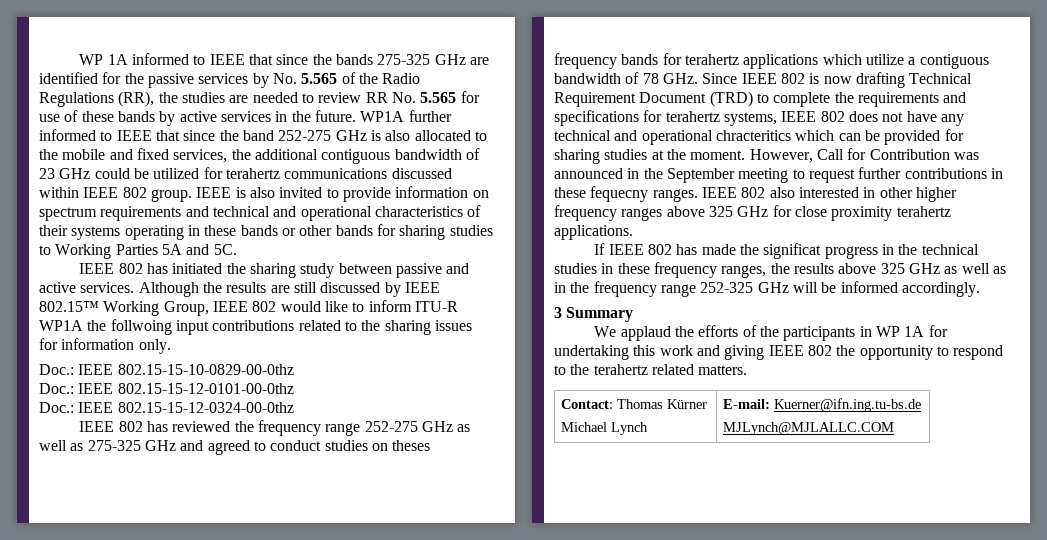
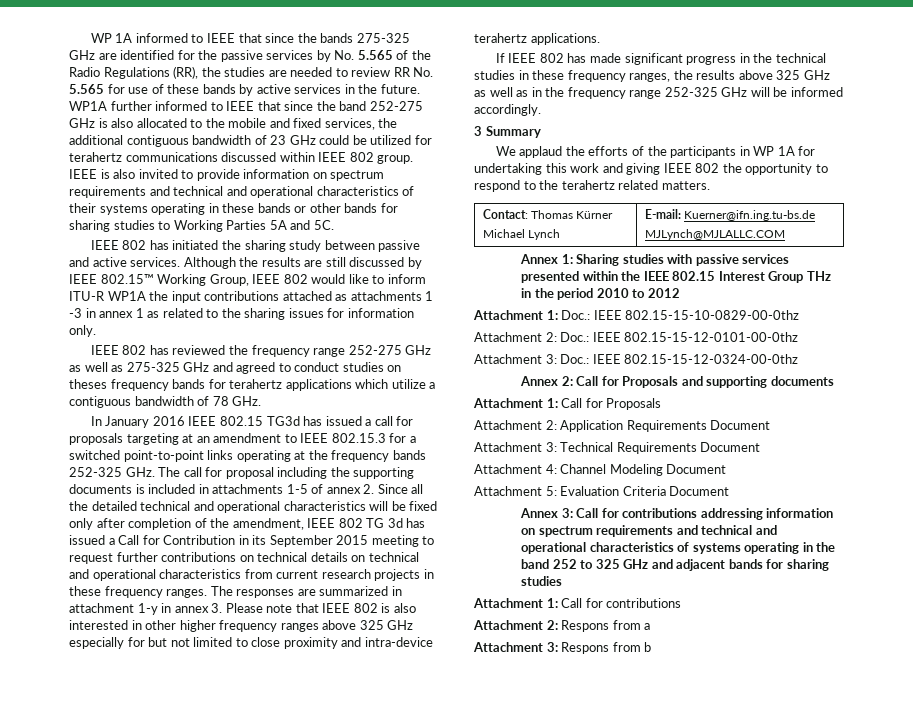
[110,319,172,335] follwoing -> (169, 296) none
(295, 325) none -> [282,291,434,301] [69,308,160,318] attached as attachments 1 -3 in annex 1 as
[39,364,294,375] [39,383,294,394] [39,402,294,413] // Doc.: IEEE 802.15-15-10-0829-00-0thz // Doc.: IEEE 802.15-15-12-0101-00-0thz // Doc.: IEEE 802.15-15-12-0324-00-0thz -> (96, 331) none
[702,72,973,88] [554,91,967,107] [554,110,964,126] [554,129,964,145] [554,148,979,164] [554,168,735,183] Since IEEE 802 is now drafting Technical Requirement Document (TRD) to complete the requirements and specifications for terahertz systems, IEEE 802 does not have any technical and operational chracteritics which can be provided for sharing studies at the moment. However, Call for Contribution was announced in the September -> [90,416,414,428] [69,433,416,445] [69,450,426,462] [69,467,415,479] [69,484,424,494] [69,501,438,513] [69,518,426,530] [69,535,369,547] // In January 2016 IEEE 802.15 TG3d has issued a call for proposals targeting at an amendment to IEEE 802.15.3 for a switched point-to-point links operating at the frequency bands 252-325 GHz. The call for proposal including the supporting documents is included in attachments 1-5 of annex 2. Since all the detailed technical and operational characteristics will be fixed only after completion of the amendment, IEEE 802 TG 3d has issued a Call for Contribution in its September 2015
[990,168,1003,179] [554,186,766,202] in these fequecny ranges. IEEE 802 -> [239,552,419,562] [69,569,434,581] [69,586,402,598] [69,603,391,615] on technical details on technical and operational characteristics from current research projects in these frequency ranges. The responses are summarized in attachment 1-y in annex 3. Please note that IEEE 802 is
[772,205,893,221] for close proximity -> [69,637,433,649] especially for but not limited to close proximity and intra-device
[740,243,822,259] the significat -> [624,53,683,65] significant
(894, 428) none -> [519,254,790,266] [520,271,831,283] [520,288,680,300] [473,310,800,320] [474,332,799,342] [474,354,799,364] [519,376,834,388] [473,398,662,410] [474,420,771,432] [474,442,761,454] [474,464,727,476] [474,486,730,496] [519,508,834,520] [520,525,777,537] [520,542,836,554] [520,559,829,571] [520,576,562,586] [473,598,682,608] [473,620,651,632] [473,642,652,654] // Annex 1: Sharing studies with passive services presented within the IEEE 802.15 Interest Group THz in the period 2010 to 2012 // Attachment 1: Doc.: IEEE 802.15-15-10-0829-00-0thz // Attachment 2: Doc.: IEEE 802.15-15-12-0101-00-0thz // Attachment 3: Doc.: IEEE 802.15-15-12-0324-00-0thz // Annex 2: Call for Proposals and supporting documents // Attachment 1: Call for Proposals // Attachment 2: Application Requirements Document // Attachment 3: Technical Requirements Document // Attachment 4: Channel Modeling Document // Attachment 5: Evaluation Criteria Document // Annex 3: Call for contributions addressing information on spectrum requirements and technical and operational characteristics of systems operating in the band 252 to 325 GHz and adjacent bands for sharing studies // Attachment 1: Call for contributions // Attachment 2: Respons from a // Attachment 3: Respons from b

